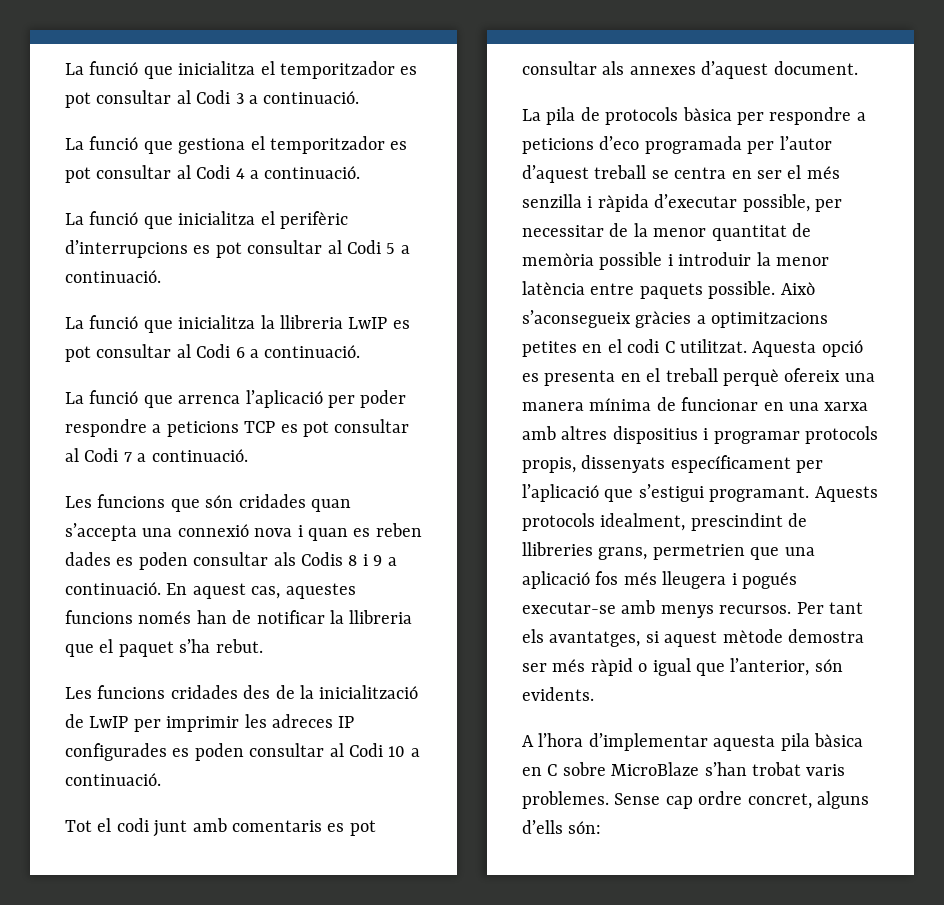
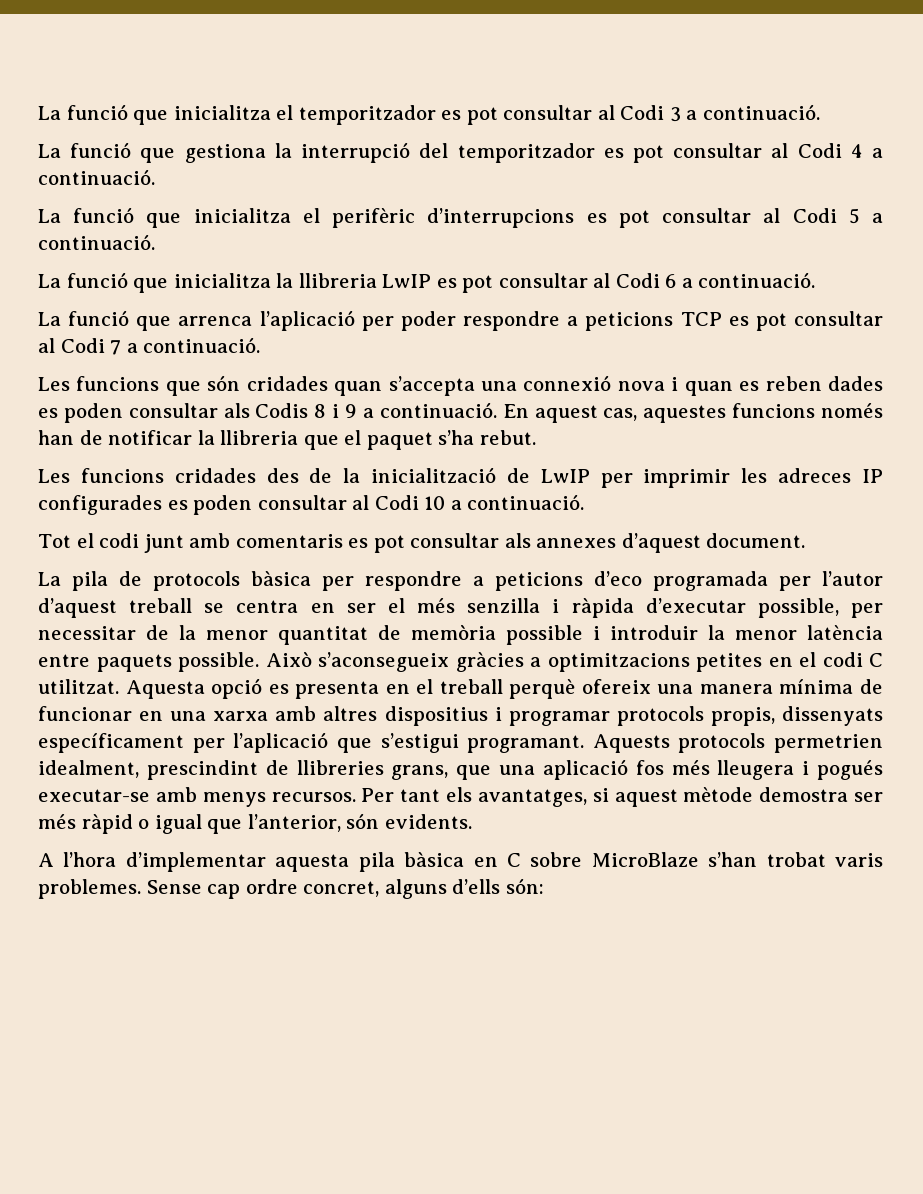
[250,136,265,150] el -> [274,142,449,163] la interrupció del
(595, 522) none -> [774,734,883,753] permetrien
[652,544,745,560] permetrien -> (449, 772) none

